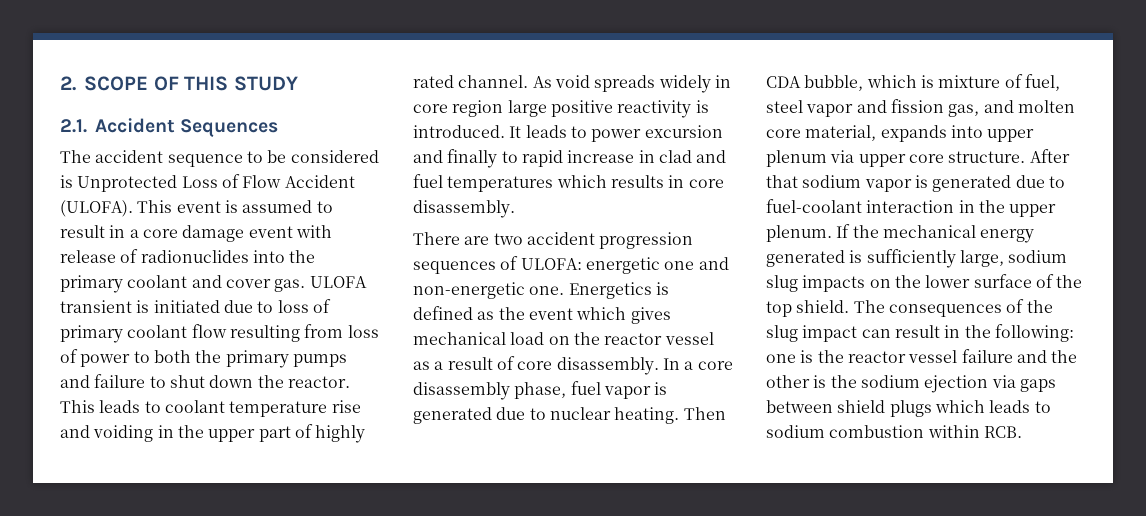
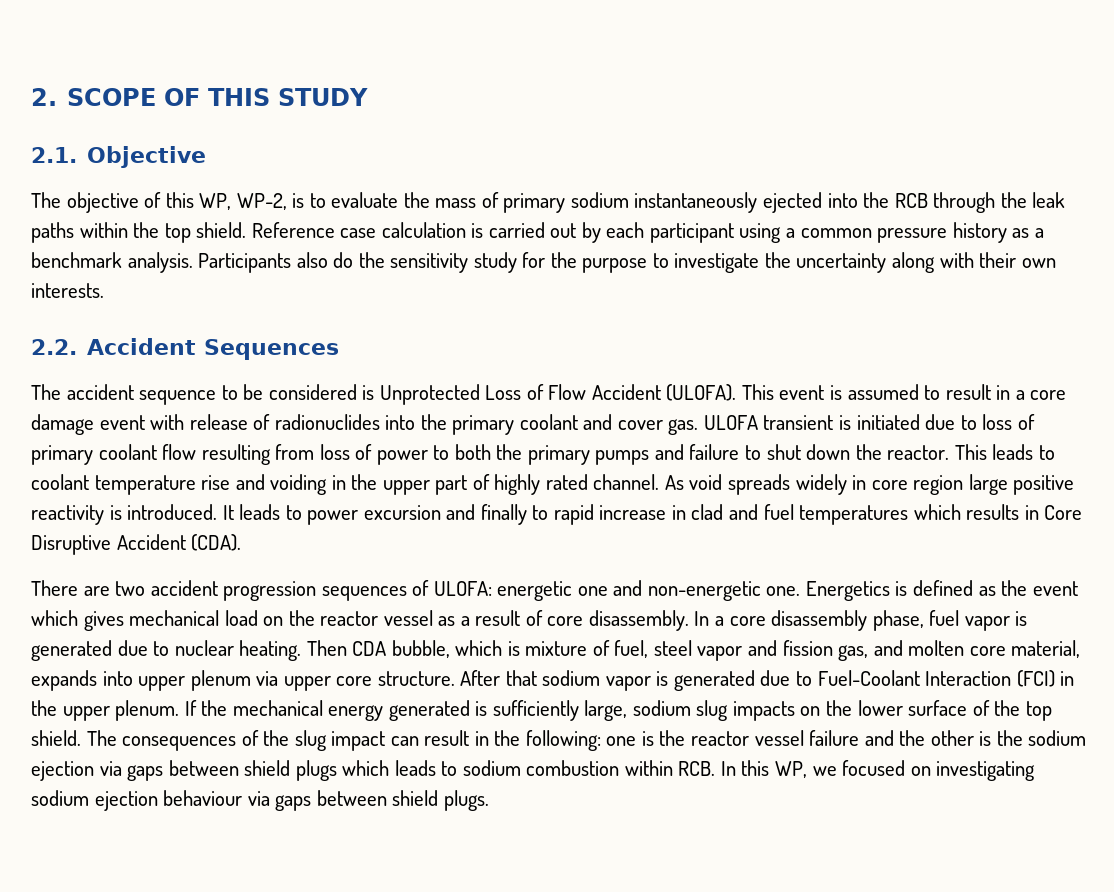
(87, 126) none -> [87,146,207,168] [31,192,1066,213] [31,222,1044,243] [31,252,1056,273] [31,283,104,298] [31,339,77,355] Objective // The objective of this WP, WP-2, is to evaluate the mass of primary sodium instantaneously ejected into the RCB through the leak paths within the top shield. Reference case calculation is carried out by each participant using a common pressure history as a benchmark analysis. Participants also do the sensitivity study for the purpose to investigate the uncertainty along with their own interests. // 2.2.
[688,179,724,188] [413,200,515,218] core disassembly. -> [1044,505,1083,520] [31,534,242,555] Core Disruptive Accident (CDA).
[766,199,955,213] fuel-coolant interaction -> [817,670,1055,687] Fuel-Coolant Interaction (FCI)
(1022, 432) none -> [720,760,1036,781] [31,790,489,811] In this WP, we focused on investigating sodium ejection behaviour via gaps between shield plugs.

